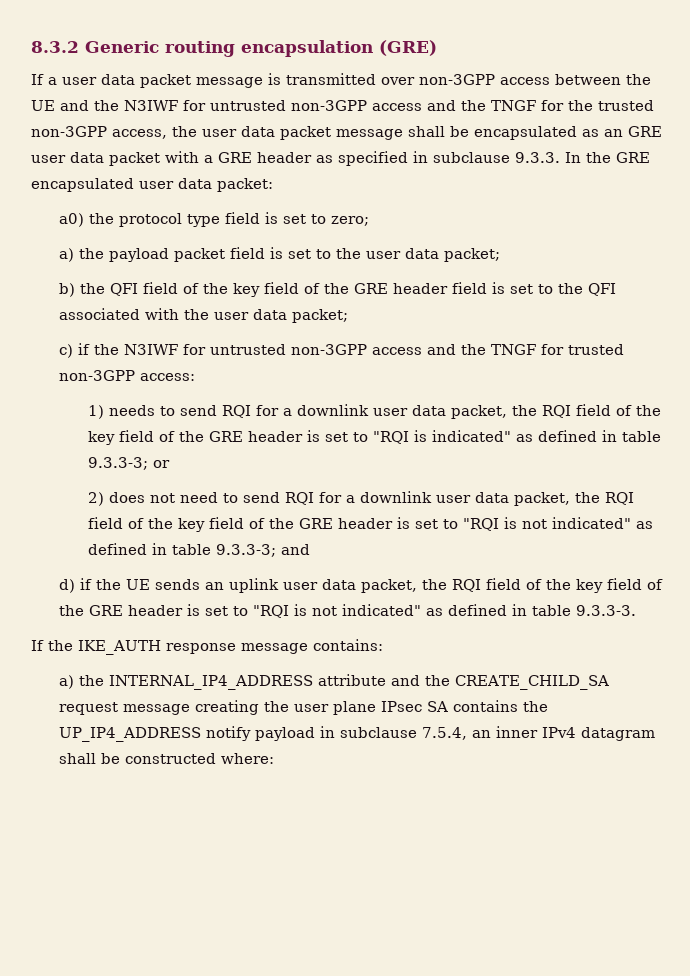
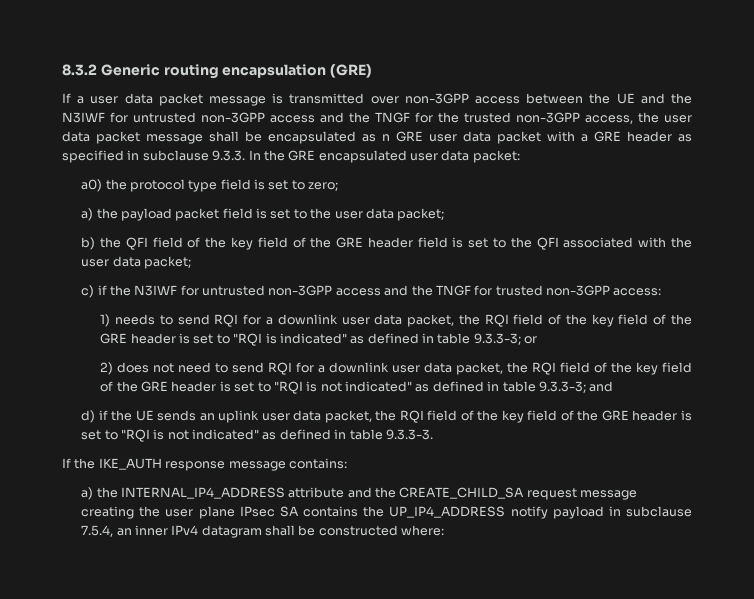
[604,129,623,137] an -> [382,134,390,141] n

